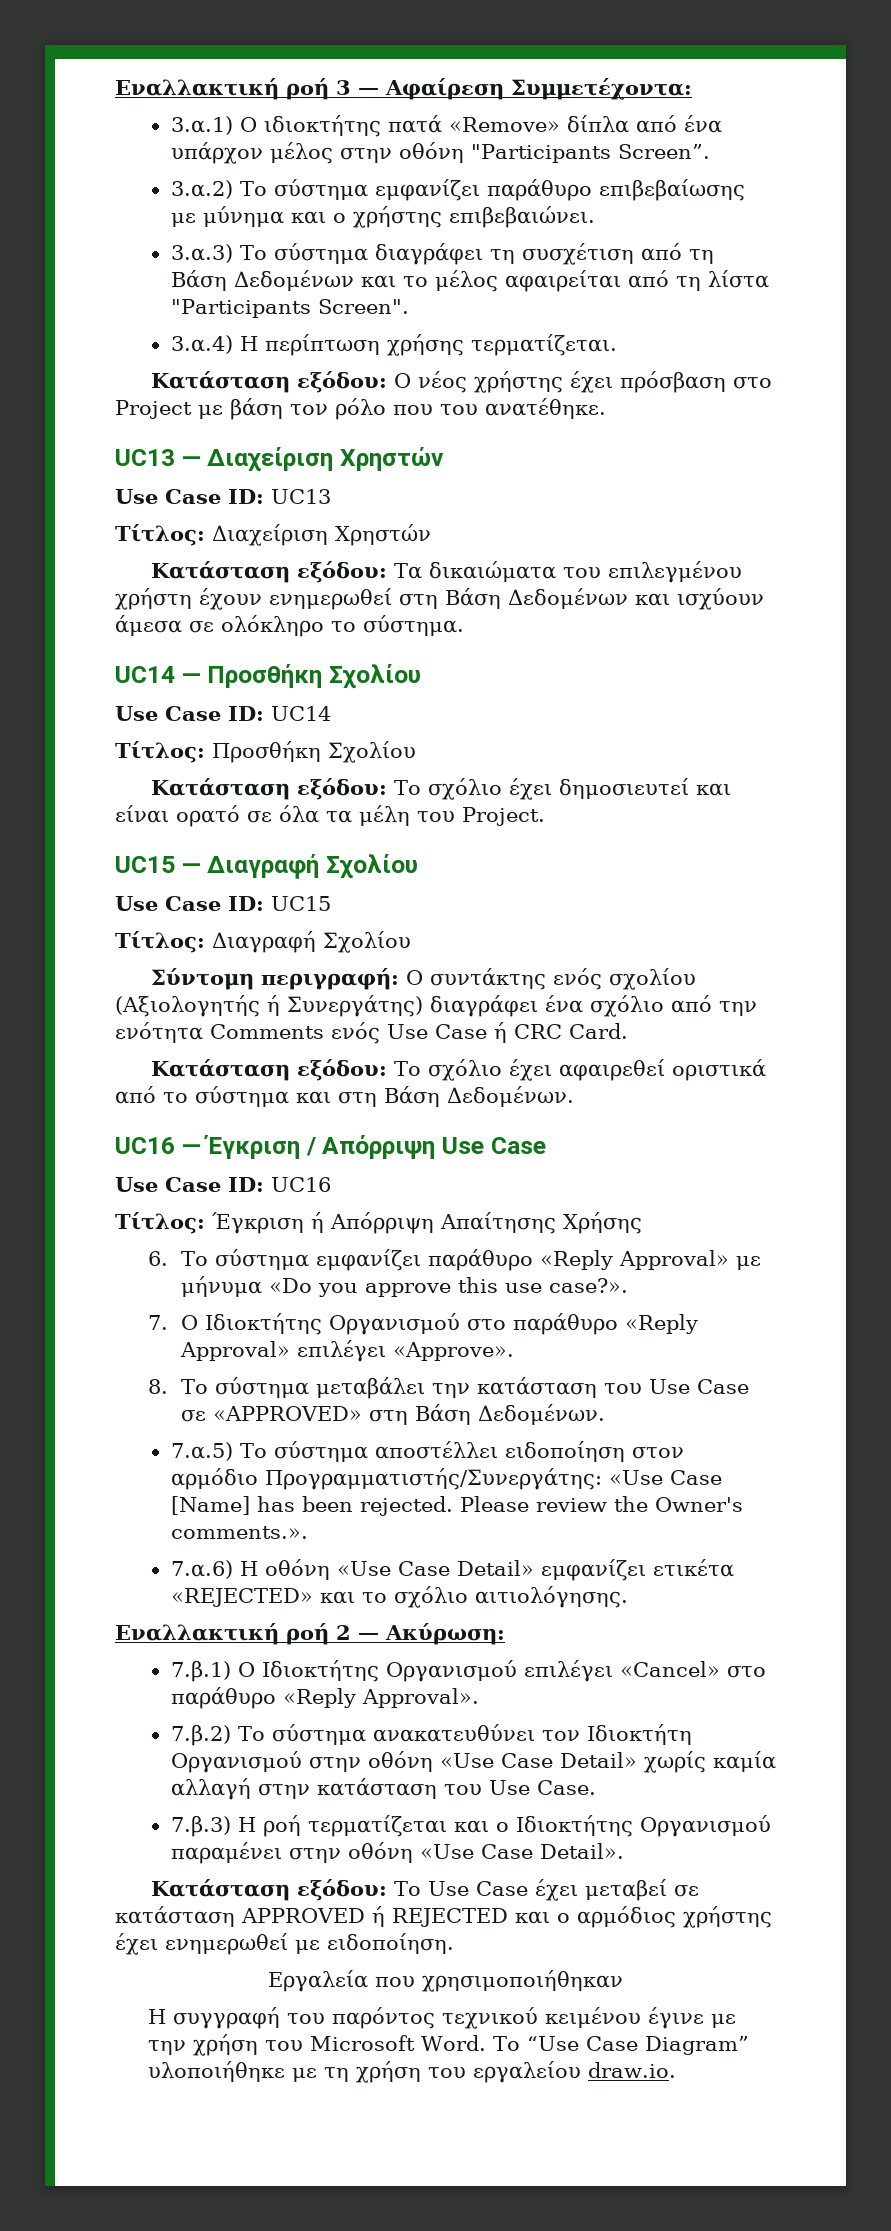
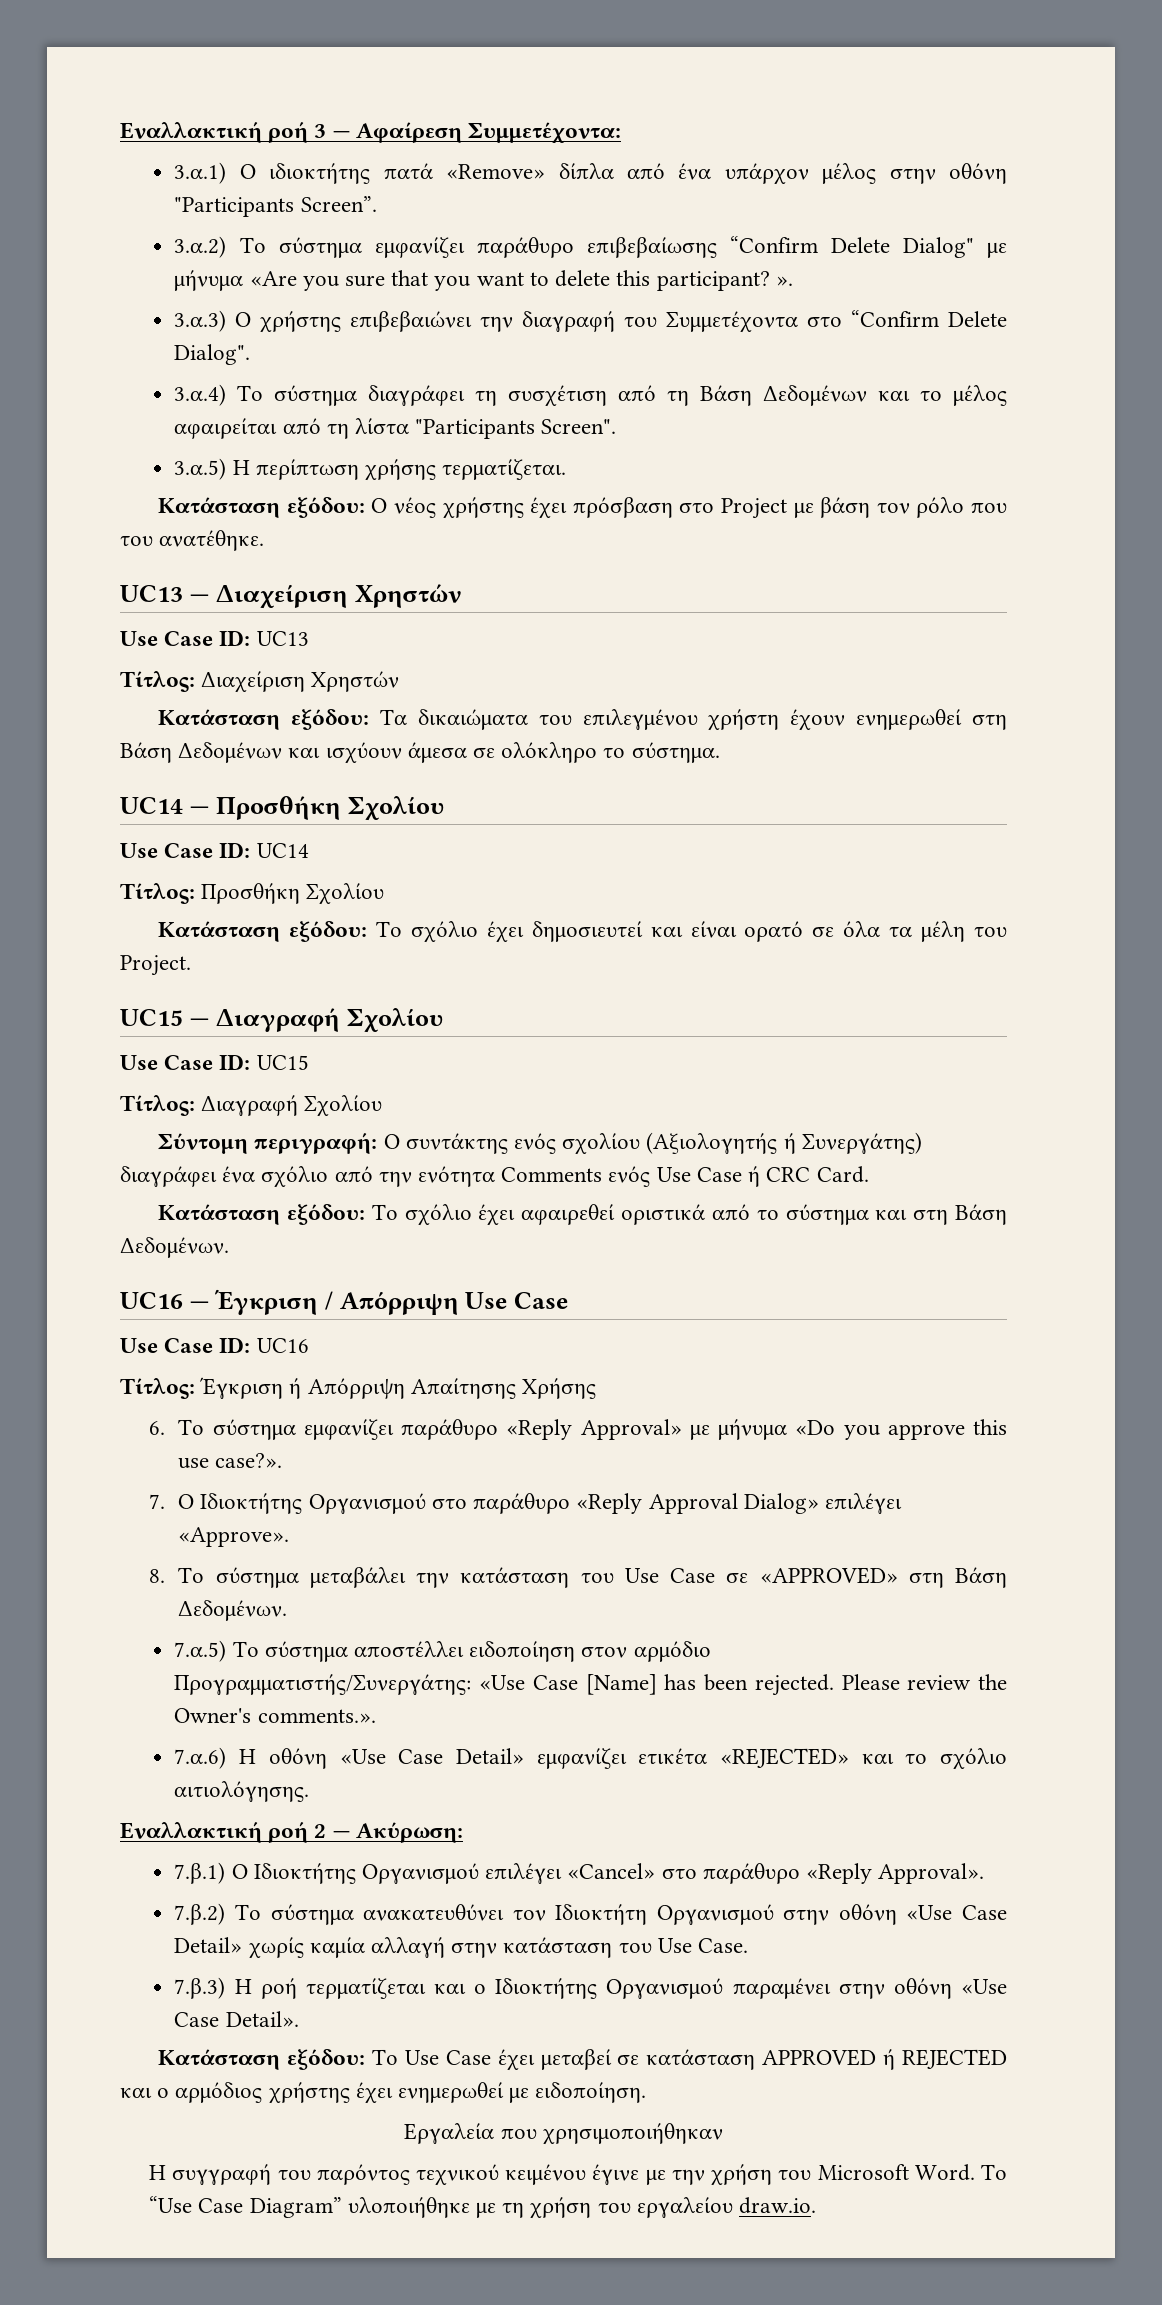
[170,206,595,228] [170,244,233,263] με μύνημα και ο χρήστης επιβεβαιώνει. // 3.α.3) -> [729,236,1007,258] [174,270,793,291] [174,310,1008,333] [174,344,251,365] [174,384,227,406] “Confirm Delete Dialog" με μήνυμα «Are you sure that you want to delete this participant? ». // 3.α.3) O χρήστης επιβεβαιώνει την διαγραφή του Συμμετέχοντα στο “Confirm Delete Dialog". // 3.α.4)
[170,335,233,354] 3.α.4) -> [174,458,227,480] 3.α.5)
[179,1341,290,1361] Approval» -> [648,1493,819,1514] Approval Dialog»

